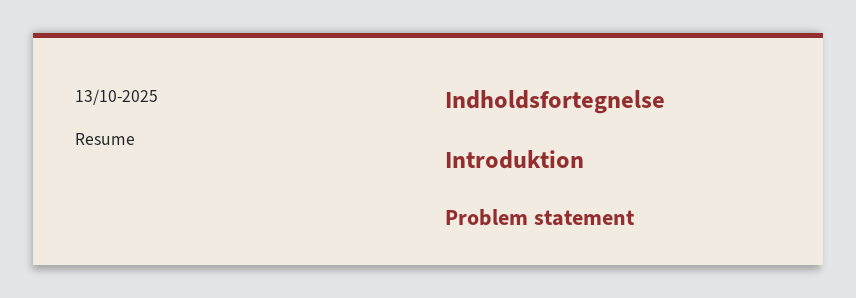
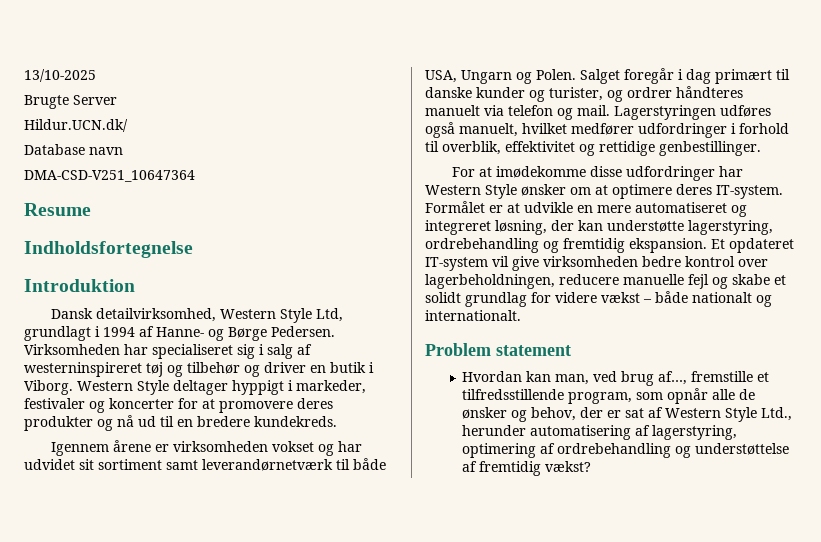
[75,133,135,145] [445,90,665,114] [445,150,584,169] [445,209,635,226] Resume // Indholdsfortegnelse // Introduktion // Problem statement -> [24,95,117,109] [24,119,128,132] [24,144,123,155] [24,170,195,182] [24,203,91,216] [24,241,193,258] [24,279,135,292] [51,308,344,323] [24,326,335,341] [24,344,312,359] [24,362,374,377] [24,380,366,395] [24,398,333,413] [24,415,337,431] [51,440,363,456] [24,458,386,471] [425,68,790,84] [425,86,743,102] [425,105,771,120] [425,122,789,138] [425,141,761,156] [452,166,744,181] [425,184,783,199] [425,201,747,217] [425,220,773,235] [425,238,794,253] [425,256,768,271] [425,274,786,289] [425,291,772,307] [425,310,521,321] [425,343,571,356] [462,371,770,386] [462,388,756,404] [462,407,793,422] [462,425,738,440] [462,443,790,458] [462,461,592,476] Brugte Server // Hildur.UCN.dk/ // Database navn // DMA-CSD-V251_10647364 // Resume // Indholdsfortegnelse // Introduktion // Dansk detailvirksomhed, Western Style Ltd, grundlagt i 1994 af Hanne- og Børge Pedersen. Virksomheden har specialiseret sig i salg af westerninspireret tøj og tilbehør og driver en butik i Viborg. Western Style deltager hyppigt i markeder, festivaler og koncerter for at promovere deres produkter og nå ud til en bredere kundekreds. // Igennem årene er virksomheden vokset og har udvidet sit sortiment samt leverandørnetværk til både USA, Ungarn og Polen. Salget foregår i dag primært til danske kunder og turister, og ordrer håndteres manuelt via telefon og mail. Lagerstyringen udføres også manuelt, hvilket medfører udfordringer i forhold til overblik, effektivitet og rettidige genbestillinger. // For at imødekomme disse udfordringer har Western Style ønsker om at optimere deres IT-system. Formålet er at udvikle en mere automatiseret og integreret løsning, der kan understøtte lagerstyring, ordrebehandling og fremtidig ekspansion. Et opdateret IT-system vil give virksomheden bedre kontrol over lagerbeholdningen, reducere manuelle fejl og skabe et solidt grundlag for videre vækst – både nationalt og internationalt. // Problem statement // Hvordan kan man, ved brug af…, fremstille et tilfredsstillende program, som opnår alle de ønsker og behov, der er sat af Western Style Ltd., herunder automatisering af lagerstyring, optimering af ordrebehandling og understøttelse af fremtidig vækst?

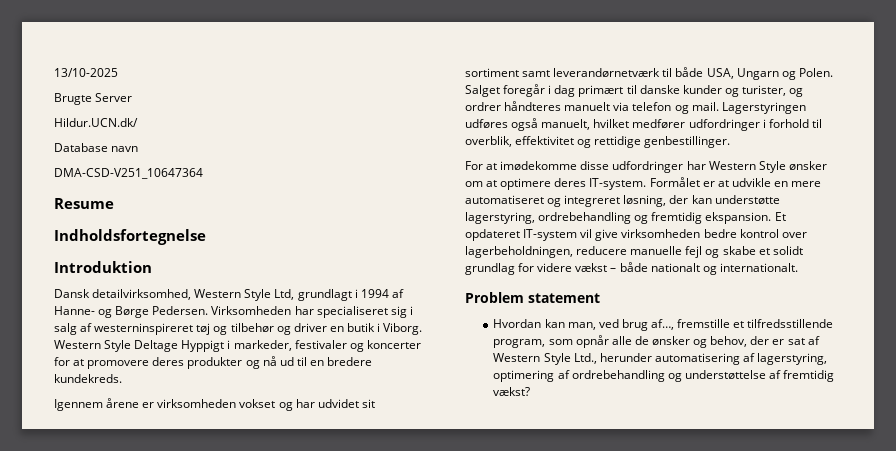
[173,380,284,395] deltager hyppigt -> [134,340,225,352] Deltage Hyppigt

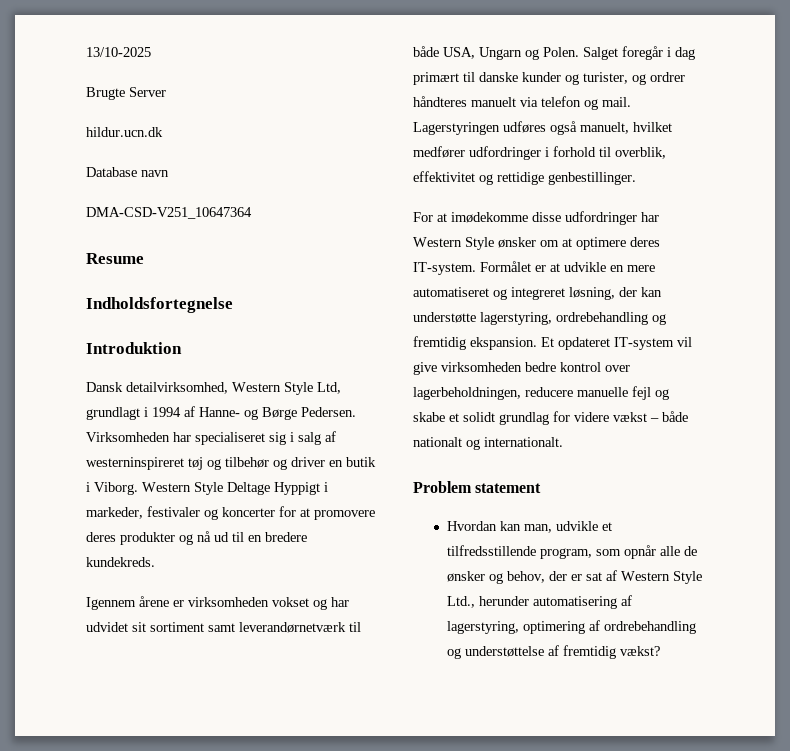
[54,118,138,127] Hildur.UCN.dk/ -> [86,127,163,137] hildur.ucn.dk
[598,319,731,331] ved brug af…, fremstille -> [556,521,599,531] udvikle

